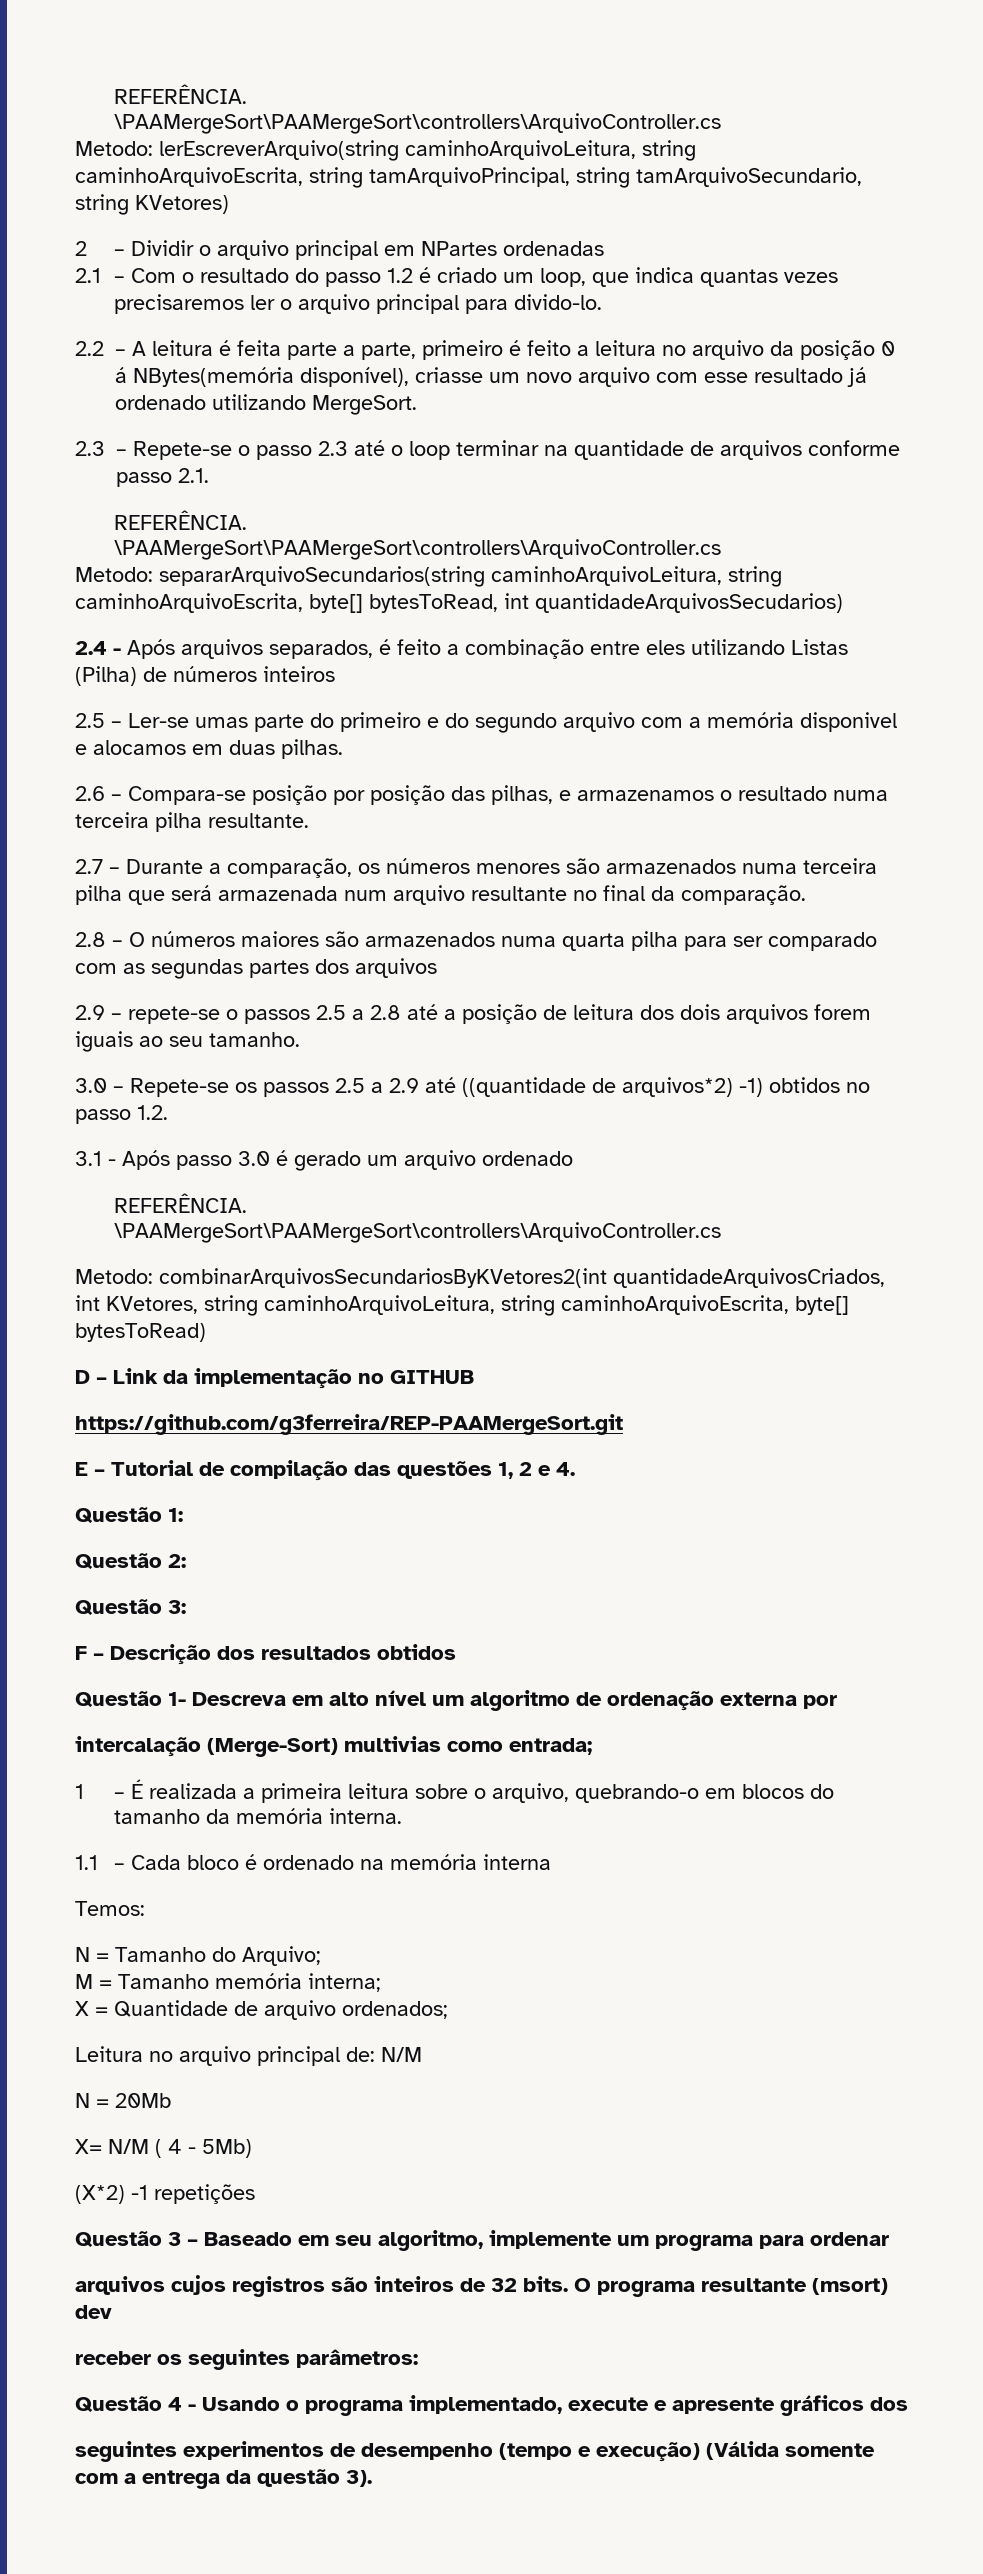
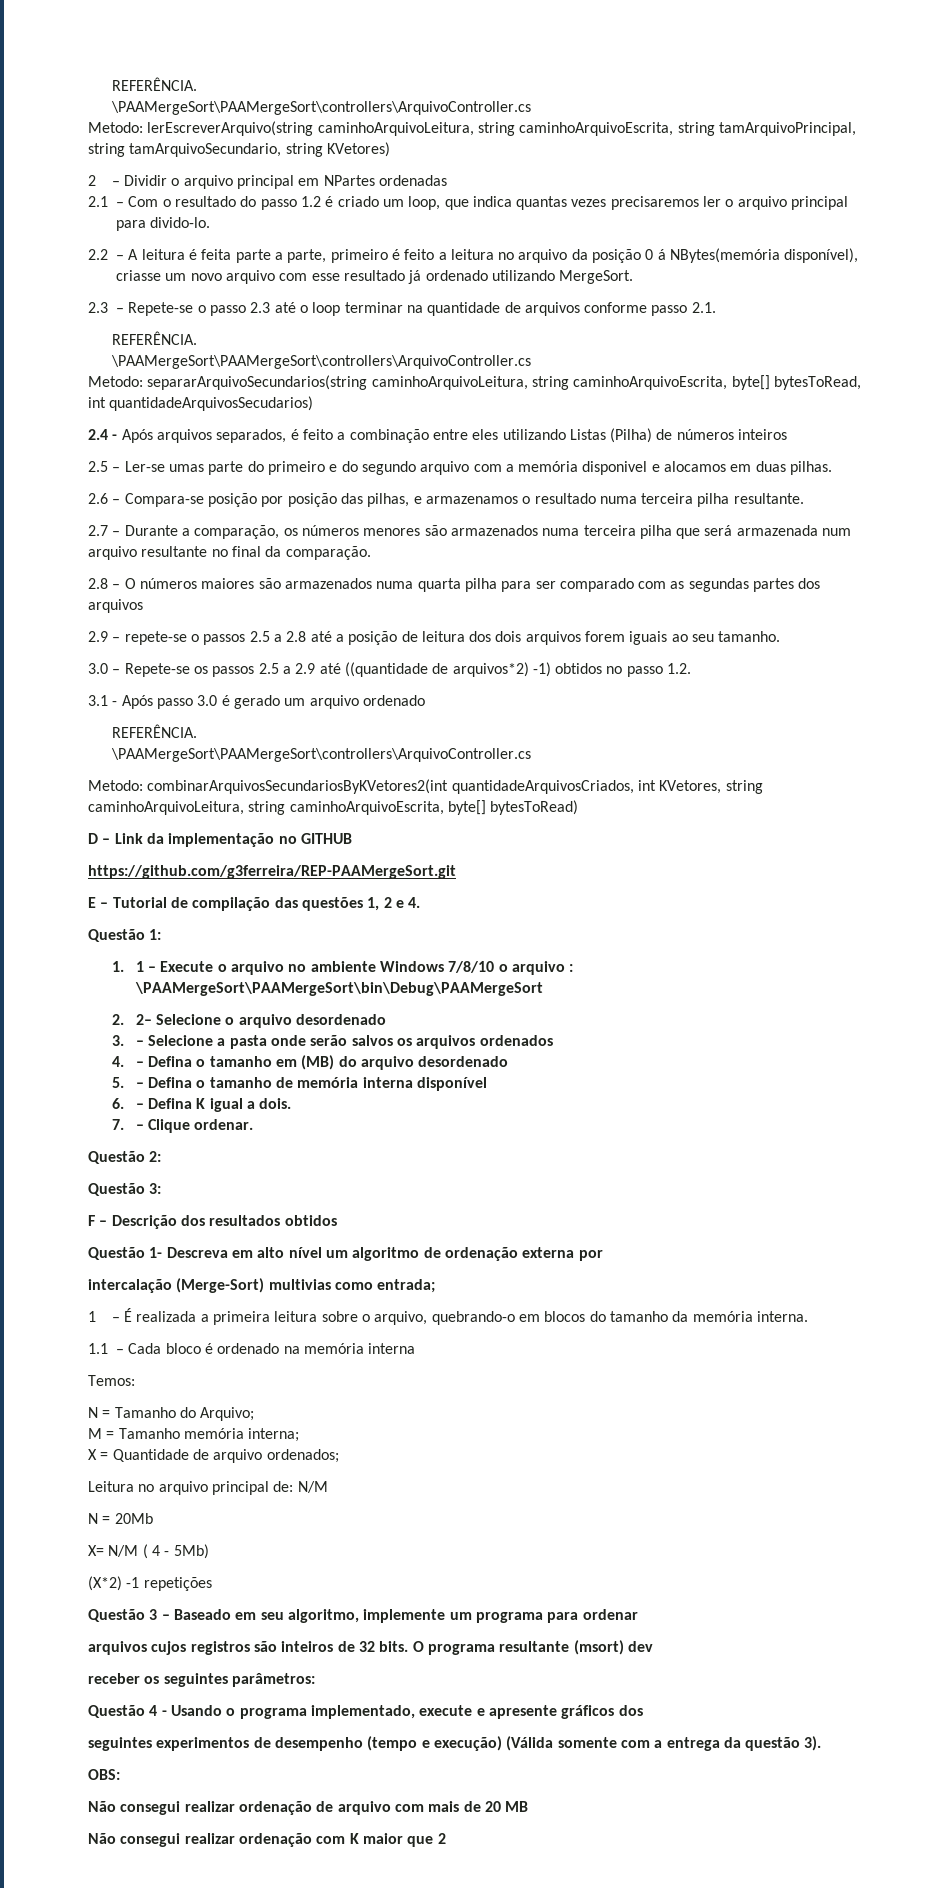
(183, 1515) none -> [111,961,574,975] [134,982,543,996] [111,1014,386,1028] [111,1035,553,1049] [111,1055,509,1070] [111,1077,487,1091] [111,1098,292,1112] [111,1119,254,1133] // 1. 1 – Execute o arquivo no ambiente Windows 7/8/10 o arquivo : \PAAMergeSort\PAAMergeSort\bin\Debug\PAAMergeSort // 2. 2– Selecione o arquivo desordenado // 3. – Selecione a pasta onde serão salvos os arquivos ordenados // 4. – Defina o tamanho em (MB) do arquivo desordenado // 5. – Defina o tamanho de memória interna disponível // 6. – Defina K igual a dois. // 7. – Clique ordenar.
(372, 2478) none -> [88,1769,120,1780] [88,1801,529,1815] [88,1833,446,1847] // OBS: // Não consegui realizar ordenação de arquivo com mais de 20 MB // Não consegui realizar ordenação com K maior que 2

